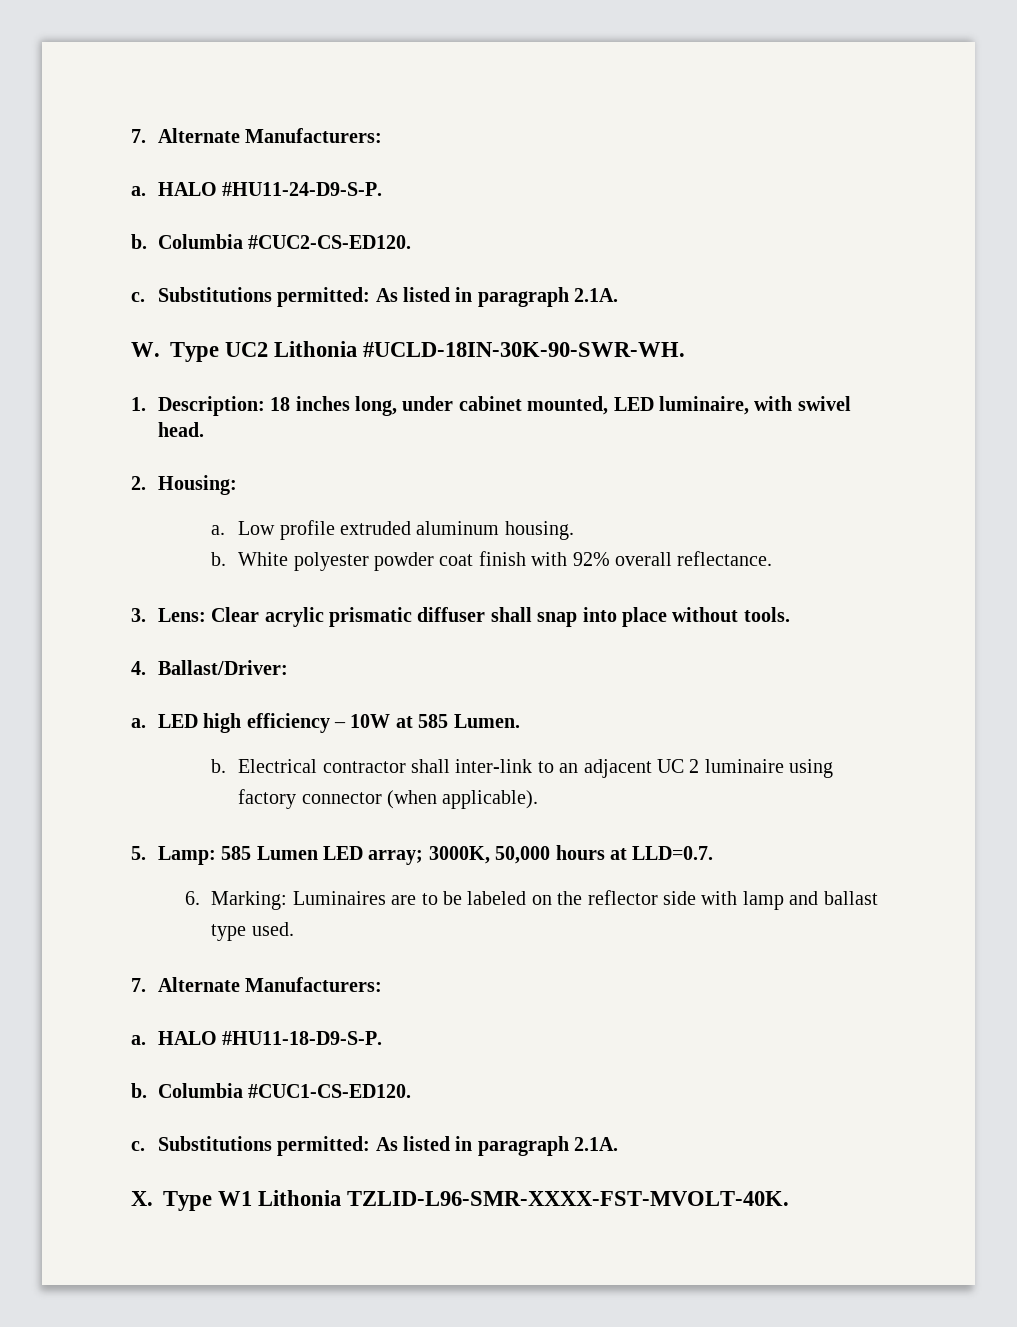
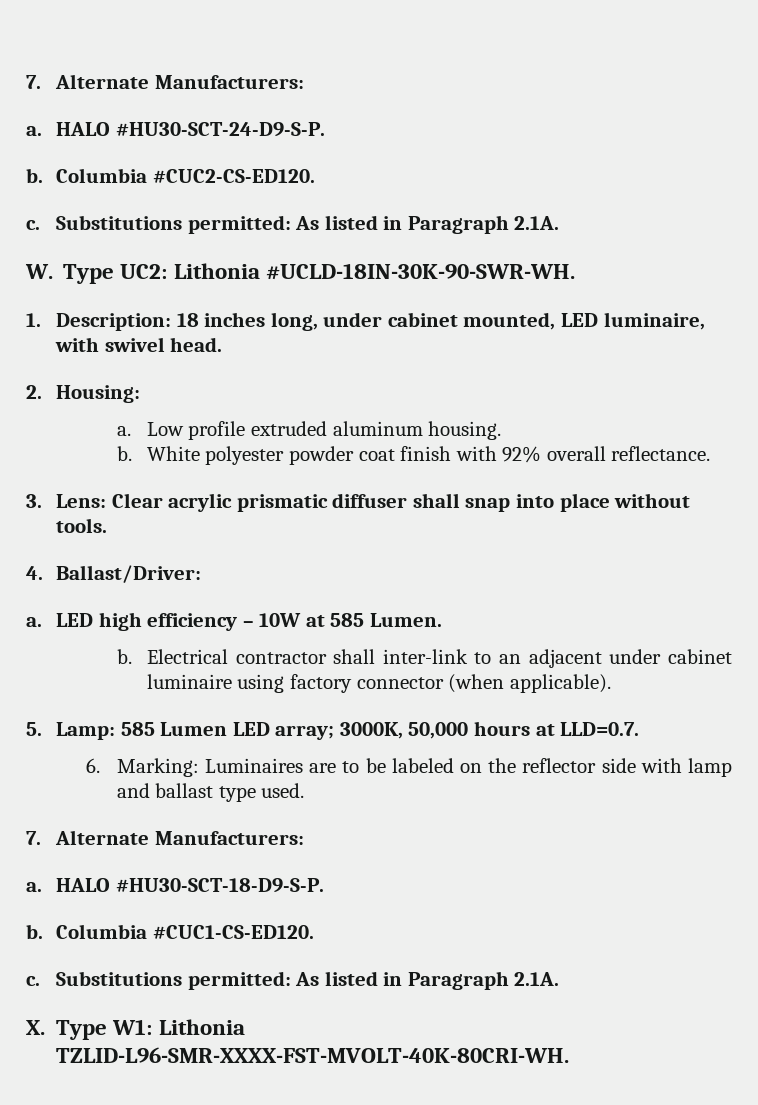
[131,128,383,143] [131,182,383,196] 7. Alternate Manufacturers: // a. HALO #HU11-24-D9-S-P. -> [26,74,304,89] [26,122,325,137] 7. Alternate Manufacturers: // a. HALO #HU30-SCT-24-D9-S-P.
[477,287,569,307] paragraph -> [407,215,509,234] Paragraph
[225,342,269,357] UC2 -> [120,264,168,279] UC2:
[656,759,700,773] UC 2 -> [609,649,733,664] under cabinet
[222,1031,383,1045] #HU11-18-D9-S-P. -> [115,878,324,893] #HU30-SCT-18-D9-S-P.
[477,1136,569,1156] paragraph -> [407,971,509,990] Paragraph
[218,1190,790,1206] W1 Lithonia TZLID-L96-SMR-XXXX-FST-MVOLT-40K. -> [112,1019,245,1035] [56,1047,570,1063] W1: Lithonia TZLID-L96-SMR-XXXX-FST-MVOLT-40K-80CRI-WH.

